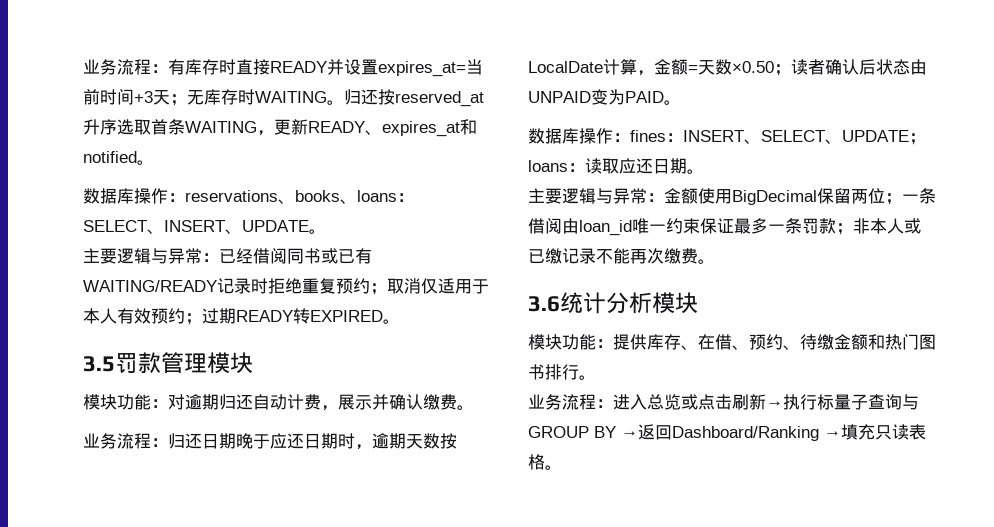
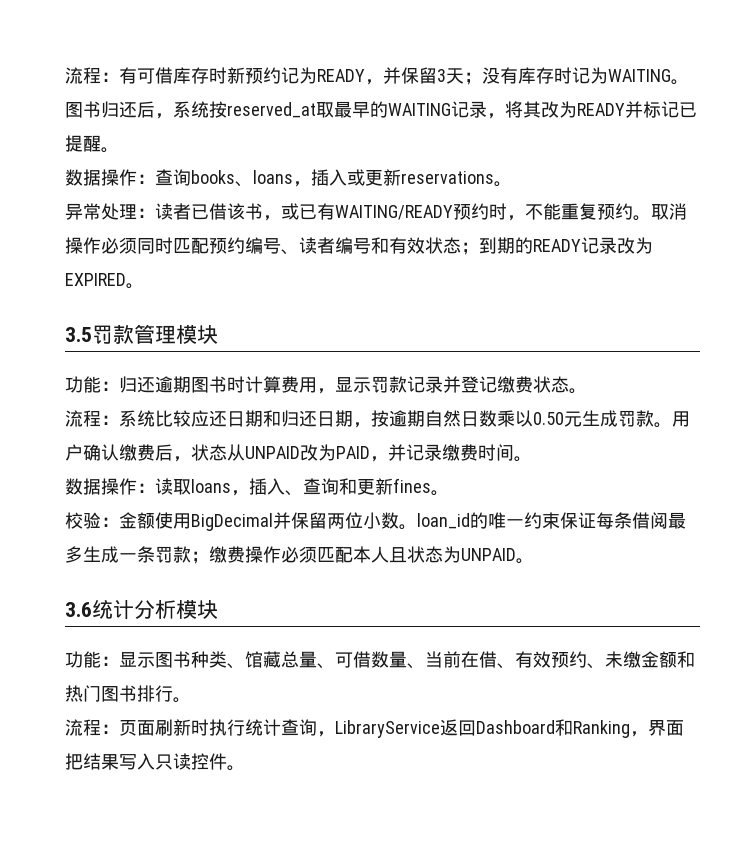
[83,59,117,75] 业务 -> (65, 75) none
[185,59,483,77] [83,89,484,107] [83,119,477,137] [83,151,154,165] [83,188,414,204] [83,220,326,234] [83,248,372,264] [83,278,489,295] [83,308,310,325] 库存时直接READY并设置expires_at=当前时间+3天；无库存时WAITING。归还按reserved_at升序选取首条WAITING，更新READY、expires_at和notified。 // 数据库操作：reservations、books、loans：SELECT、INSERT、UPDATE。 // 主要逻辑与异常：已经借阅同书或已有WAITING/READY记录时拒绝重复预约；取消仅适用于本人有效预约；过期READY转 -> [137,67,689,85] [65,101,697,119] [65,135,119,153] [65,169,512,187] [65,203,687,221] [65,237,653,255] 可借库存时新预约记为READY，并保留3天；没有库存时记为WAITING。图书归还后，系统按reserved_at取最早的WAITING记录，将其改为READY并标记已提醒。 // 数据操作：查询books、loans，插入或更新reservations。 // 异常处理：读者已借该书，或已有WAITING/READY预约时，不能重复预约。取消操作必须同时匹配预约编号、读者编号和有效状态；到期的READY记录改为
[83,394,474,411] [83,433,457,450] [528,59,927,76] [528,89,681,105] [528,128,926,145] [528,158,704,174] [528,188,647,204] 模块功能：对逾期归还自动计费，展示并确认缴费。 // 业务流程：归还日期晚于应还日期时，逾期天数按LocalDate计算，金额=天数×0.50；读者确认后状态由UNPAID变为PAID。 // 数据库操作：fines：INSERT、SELECT、UPDATE；loans：读取应还日期。 // 主要逻辑与异常 -> [65,376,587,394] [65,410,690,428] [65,444,532,462] [65,478,449,496] [65,512,101,529] 功能：归还逾期图书时计算费用，显示罚款记录并登记缴费状态。 // 流程：系统比较应还日期和归还日期，按逾期自然日数乘以0.50元生成罚款。用户确认缴费后，状态从UNPAID改为PAID，并记录缴费时间。 // 数据操作：读取loans，插入、查询和更新fines。 // 校验
(817, 197) none -> [273,512,291,529] 并
[885,188,936,205] [528,218,921,236] [528,248,698,264] ；一条借阅由loan_id唯一约束保证最多一条罚款；非本人或已缴记录不能再次缴费 -> [363,512,686,530] [65,546,516,564] 小数。loan_id的唯一约束保证每条借阅最多生成一条罚款；缴费操作必须匹配本人且状态为UNPAID
[528,334,817,350] 模块功能：提供库存、在借、预约、待 -> [65,651,623,669] 功能：显示图书种类、馆藏总量、可借数量、当前在借、有效预约、未
[528,394,919,410] [528,424,926,441] [528,454,545,470] 业务流程：进入总览或点击刷新→执行标量子查询与GROUP BY →返回Dashboard/Ranking →填充只读表格 -> [65,719,684,738] [65,753,227,770] 流程：页面刷新时执行统计查询，LibraryService返回Dashboard和Ranking，界面把结果写入只读控件

